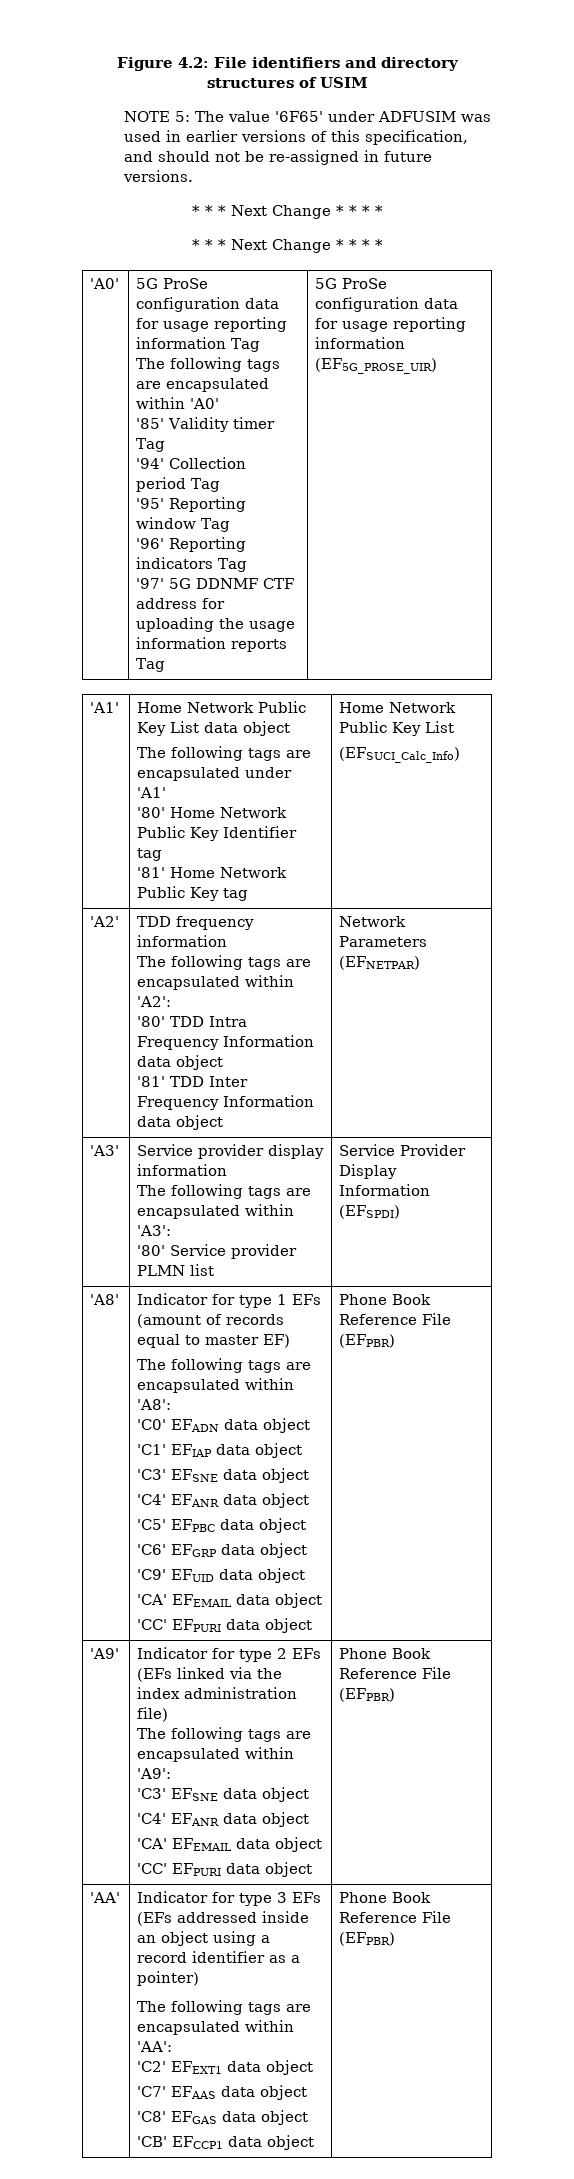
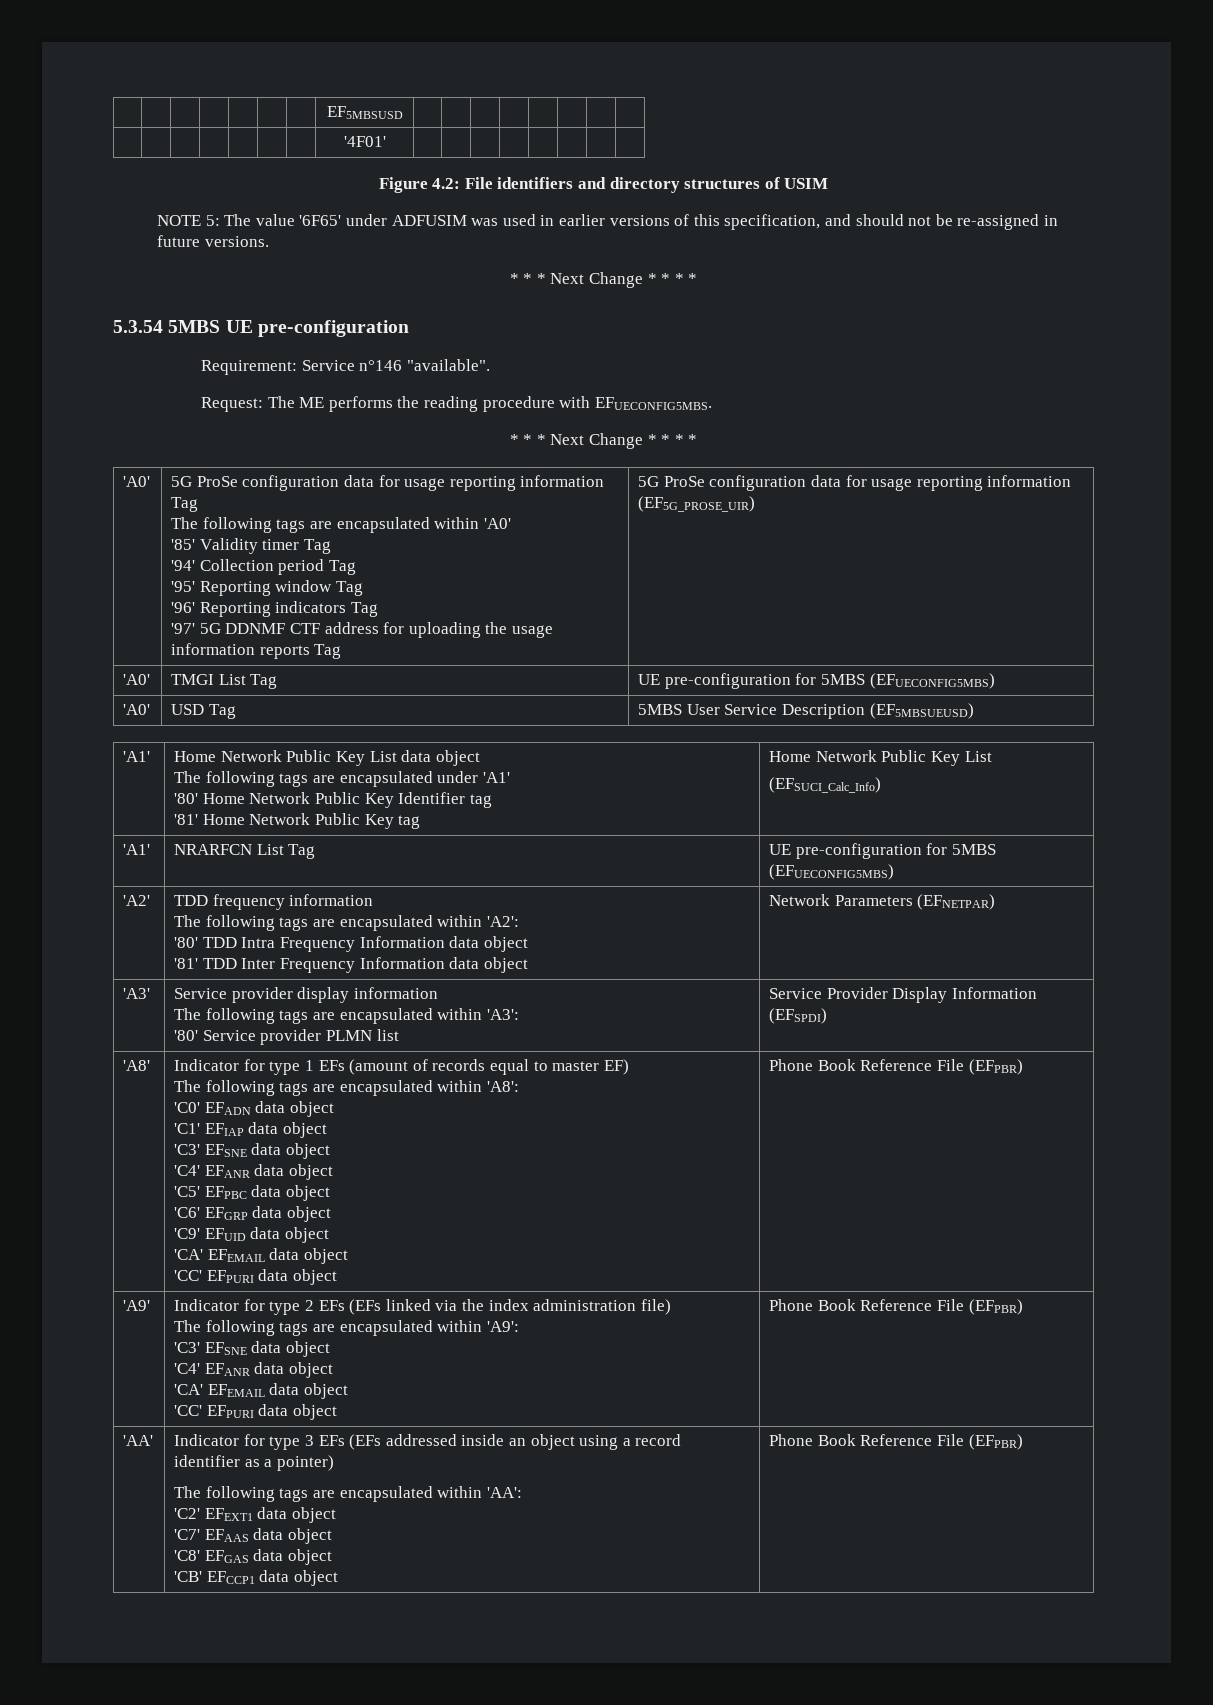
(116, 64) none -> [326,106,403,119] [343,136,386,147] | | | | | | | EF5MBSUSD | | | | | | | | // | | | | | | | '4F01' | | | | | | | | //
(383, 210) none -> [113,320,409,337] [201,359,490,375] [201,396,712,412] // 5.3.54 5MBS UE pre-configuration // Requirement: Service n°146 "available". // Request: The ME performs the reading procedure with EFUECONFIG5MBS.
(438, 366) none -> [123,674,151,685] [171,674,278,689] [638,673,995,689] [123,704,151,715] [171,704,236,719] [638,703,974,719] // 'A0' | TMGI List Tag | UE pre-configuration for 5MBS (EFUECONFIG5MBS) // 'A0' | USD Tag | 5MBS User Service Description (EF5MBSUEUSD)
(461, 755) none -> [123,844,151,855] [174,844,316,859] [769,843,996,859] [769,864,895,880] // 'A1' | NRARFCN List Tag | UE pre-configuration for 5MBS (EFUECONFIG5MBS)

